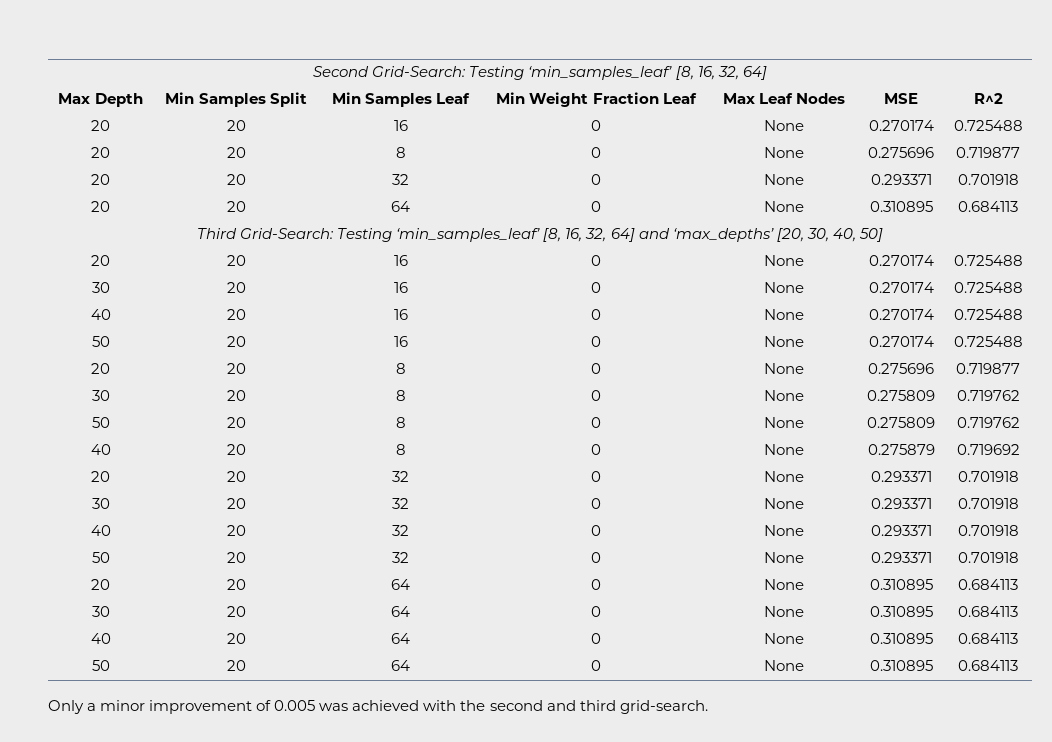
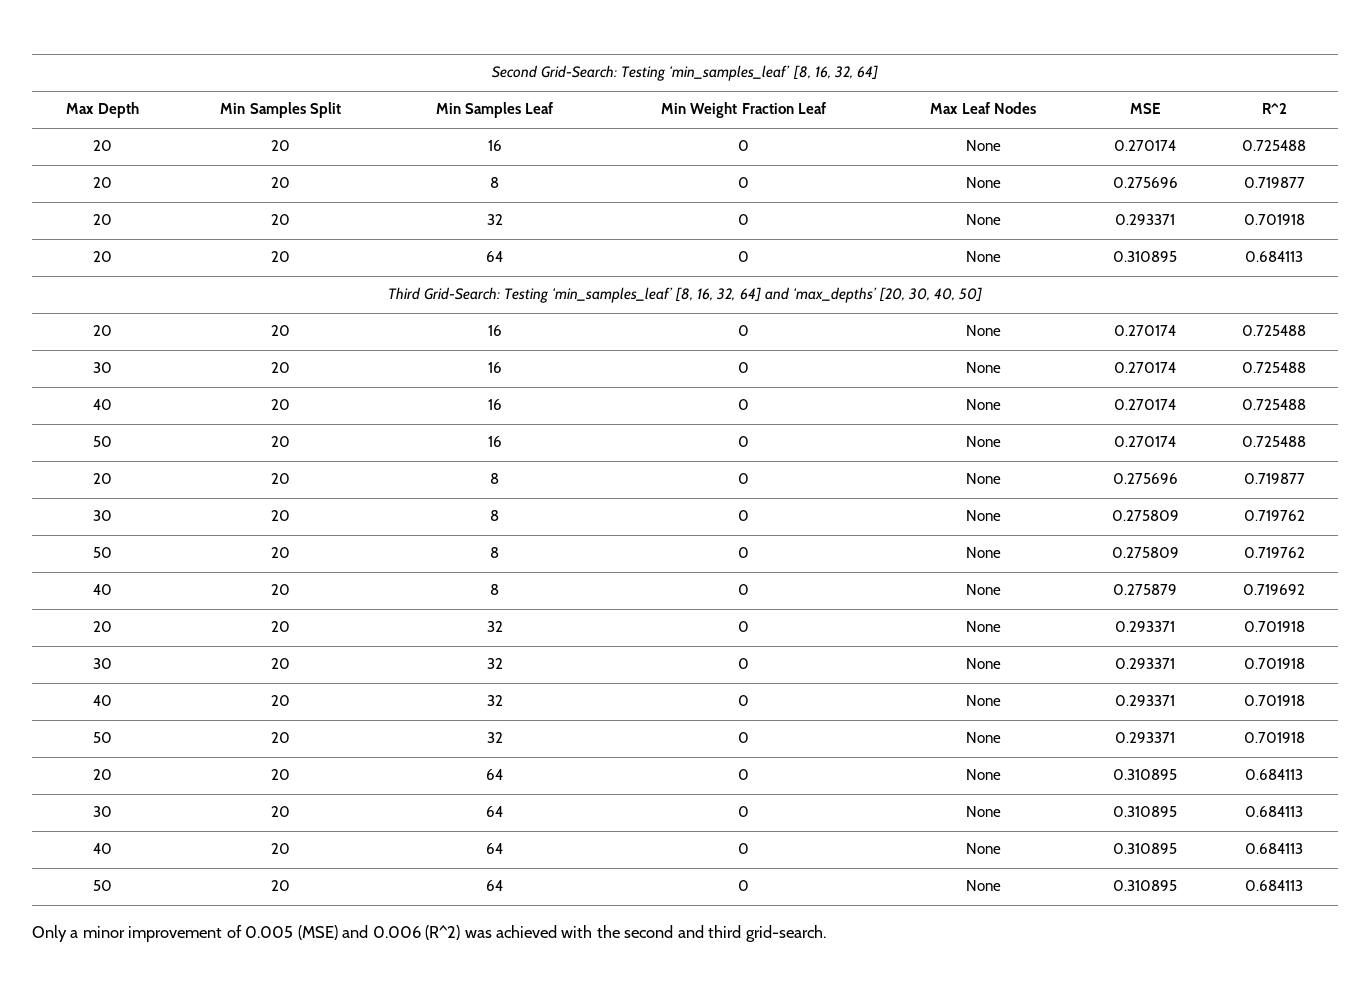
(316, 705) none -> [297,925,461,940] (MSE) and 0.006 (R^2)

